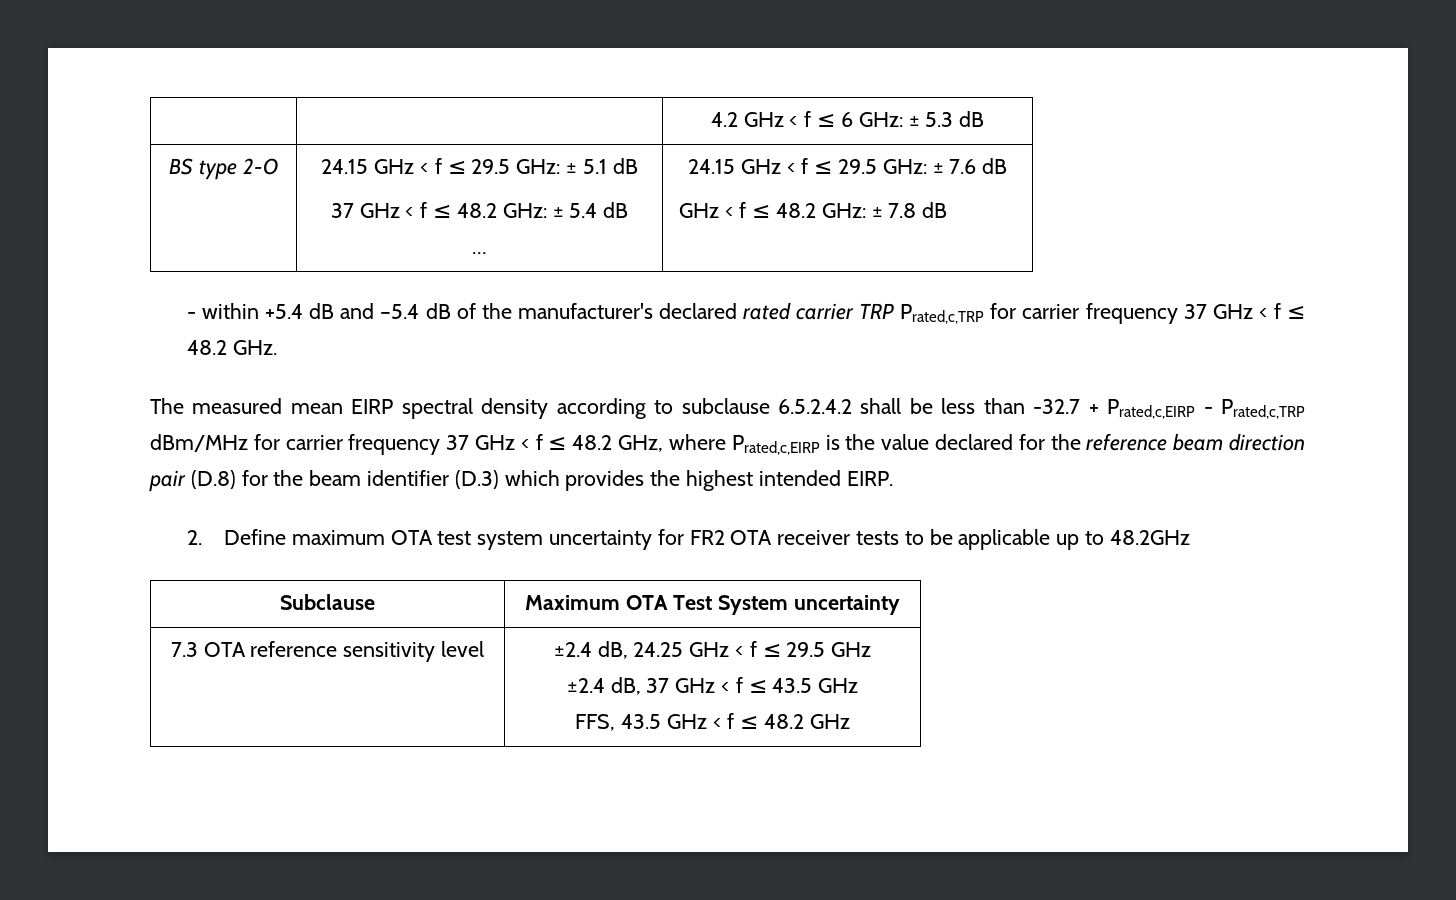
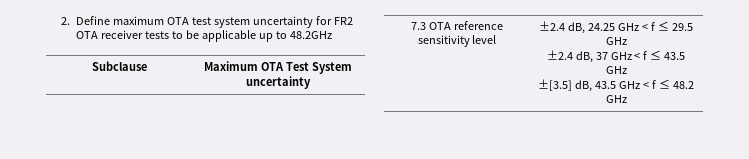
[710,111,985,127] [169,158,278,180] [321,158,638,174] [330,202,629,218] [472,252,487,254] [687,158,1008,174] [678,202,948,218] [187,302,1306,324] [187,340,277,355] [150,398,1305,419] [150,433,1306,455] [149,470,893,492] | | 4.2 GHz < f ≤ 6 GHz: ± 5.3 dB // BS type 2-O | 24.15 GHz < f ≤ 29.5 GHz: ± 5.1 dB // 37 GHz < f ≤ 48.2 GHz: ± 5.4 dB // … | 24.15 GHz < f ≤ 29.5 GHz: ± 7.6 dB // GHz < f ≤ 48.2 GHz: ± 7.8 dB // - within +5.4 dB and –5.4 dB of the manufacturer's declared rated carrier TRP Prated,c,TRP for carrier frequency 37 GHz < f ≤ 48.2 GHz. // The measured mean EIRP spectral density according to subclause 6.5.2.4.2 shall be less than -32.7 + Prated,c,EIRP - Prated,c,TRP dBm/MHz for carrier frequency 37 GHz < f ≤ 48.2 GHz, where Prated,c,EIRP is the value declared for the reference beam direction pair (D.8) for the beam identifier (D.3) which provides the highest intended EIRP. // -> (61, 21) none
[575,714,616,731] FFS, -> [538,79,593,92] ±[3.5] dB,

